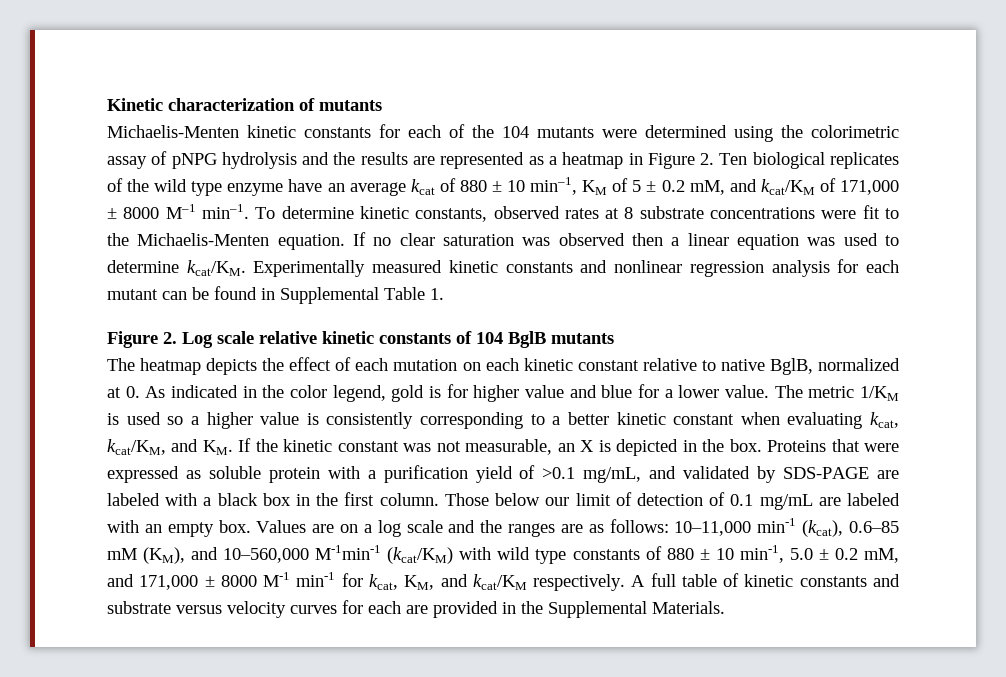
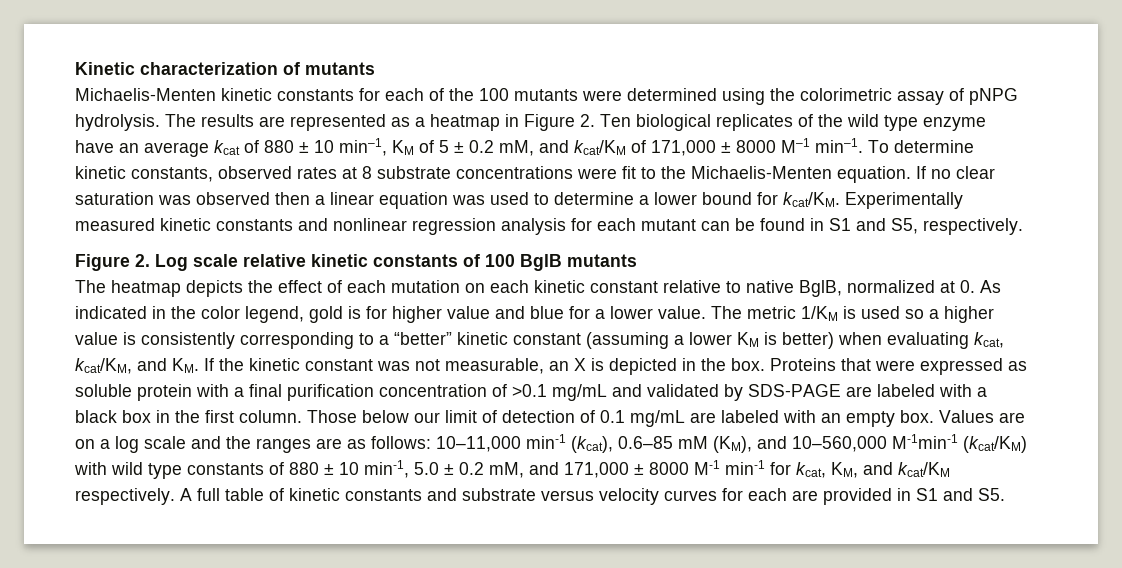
[502,126,529,138] 104 -> [479,88,509,101] 100
[221,152,356,169] hydrolysis and the -> [75,114,196,131] hydrolysis. The
(179, 266) none -> [639,192,778,205] a lower bound for
[280,287,444,304] Supplemental Table 1. -> [829,218,1023,235] S1 and S5, respectively.
[476,332,503,344] 104 -> [485,254,515,267] 100
[567,412,735,425] better kinetic constant -> [394,332,834,349] “better” kinetic constant (assuming a lower KM is better)
[383,465,513,483] purification yield -> [249,384,487,401] final purification concentration
[583,467,642,483] mg/mL, -> [552,384,607,401] mg/mL
[521,601,725,618] the Supplemental Materials. -> [916,488,1005,501] S1 and S5.

